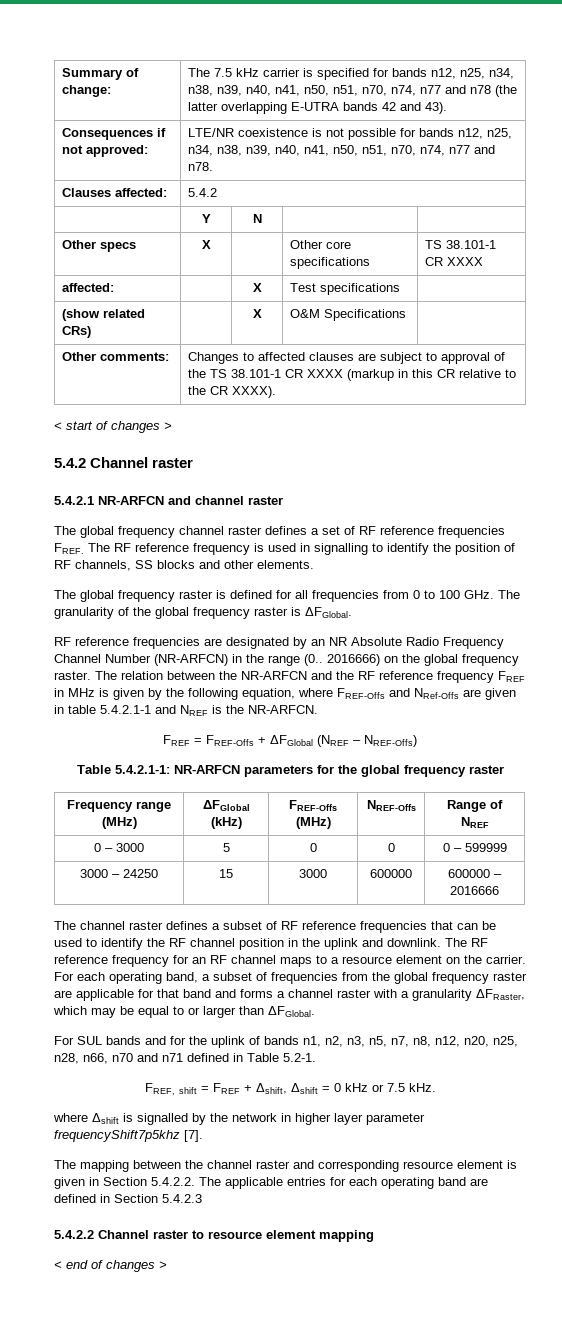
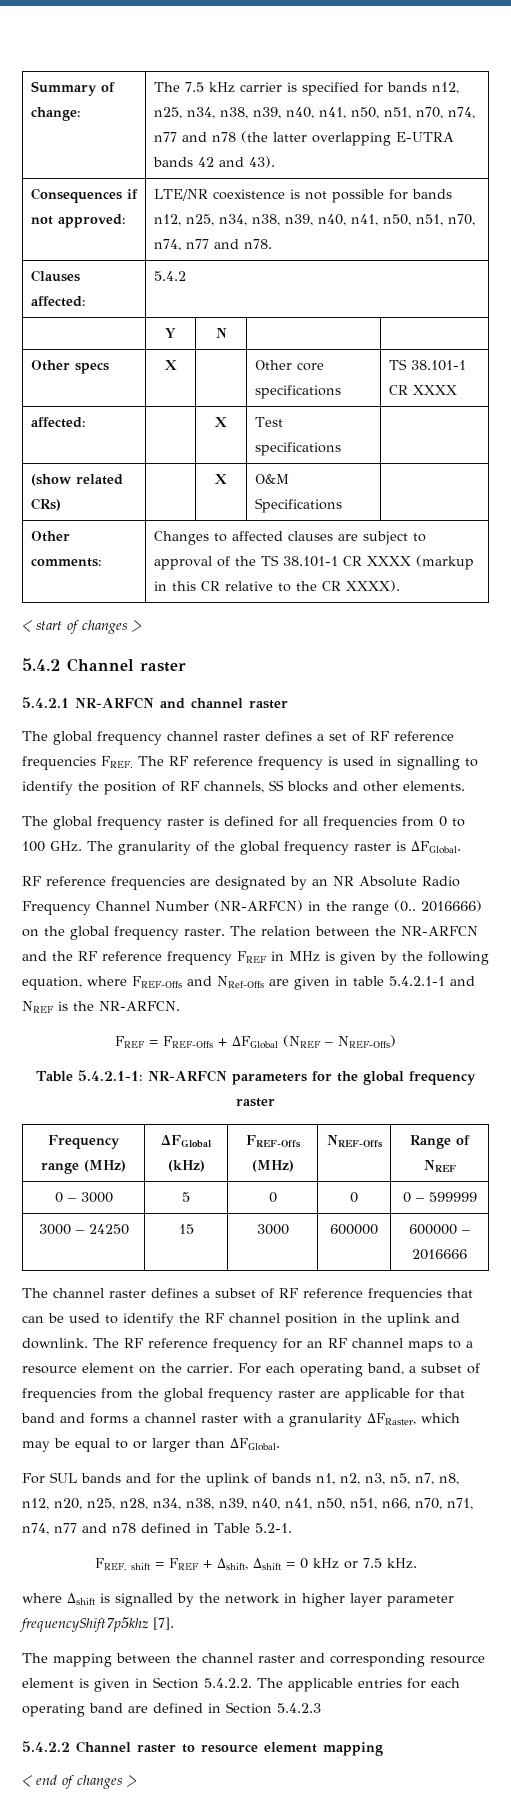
[83,1053,183,1064] n66, n70 and n71 -> [153,1498,473,1510] [22,1523,136,1535] n34, n38, n39, n40, n41, n50, n51, n66, n70, n71, n74, n77 and n78

